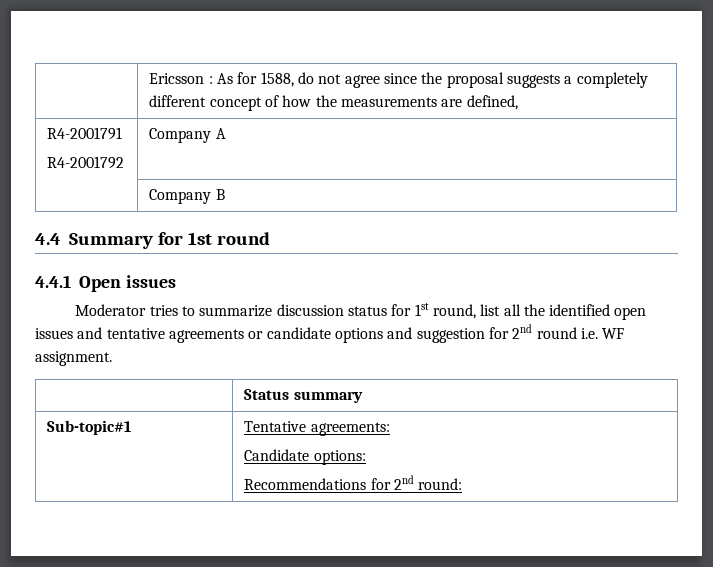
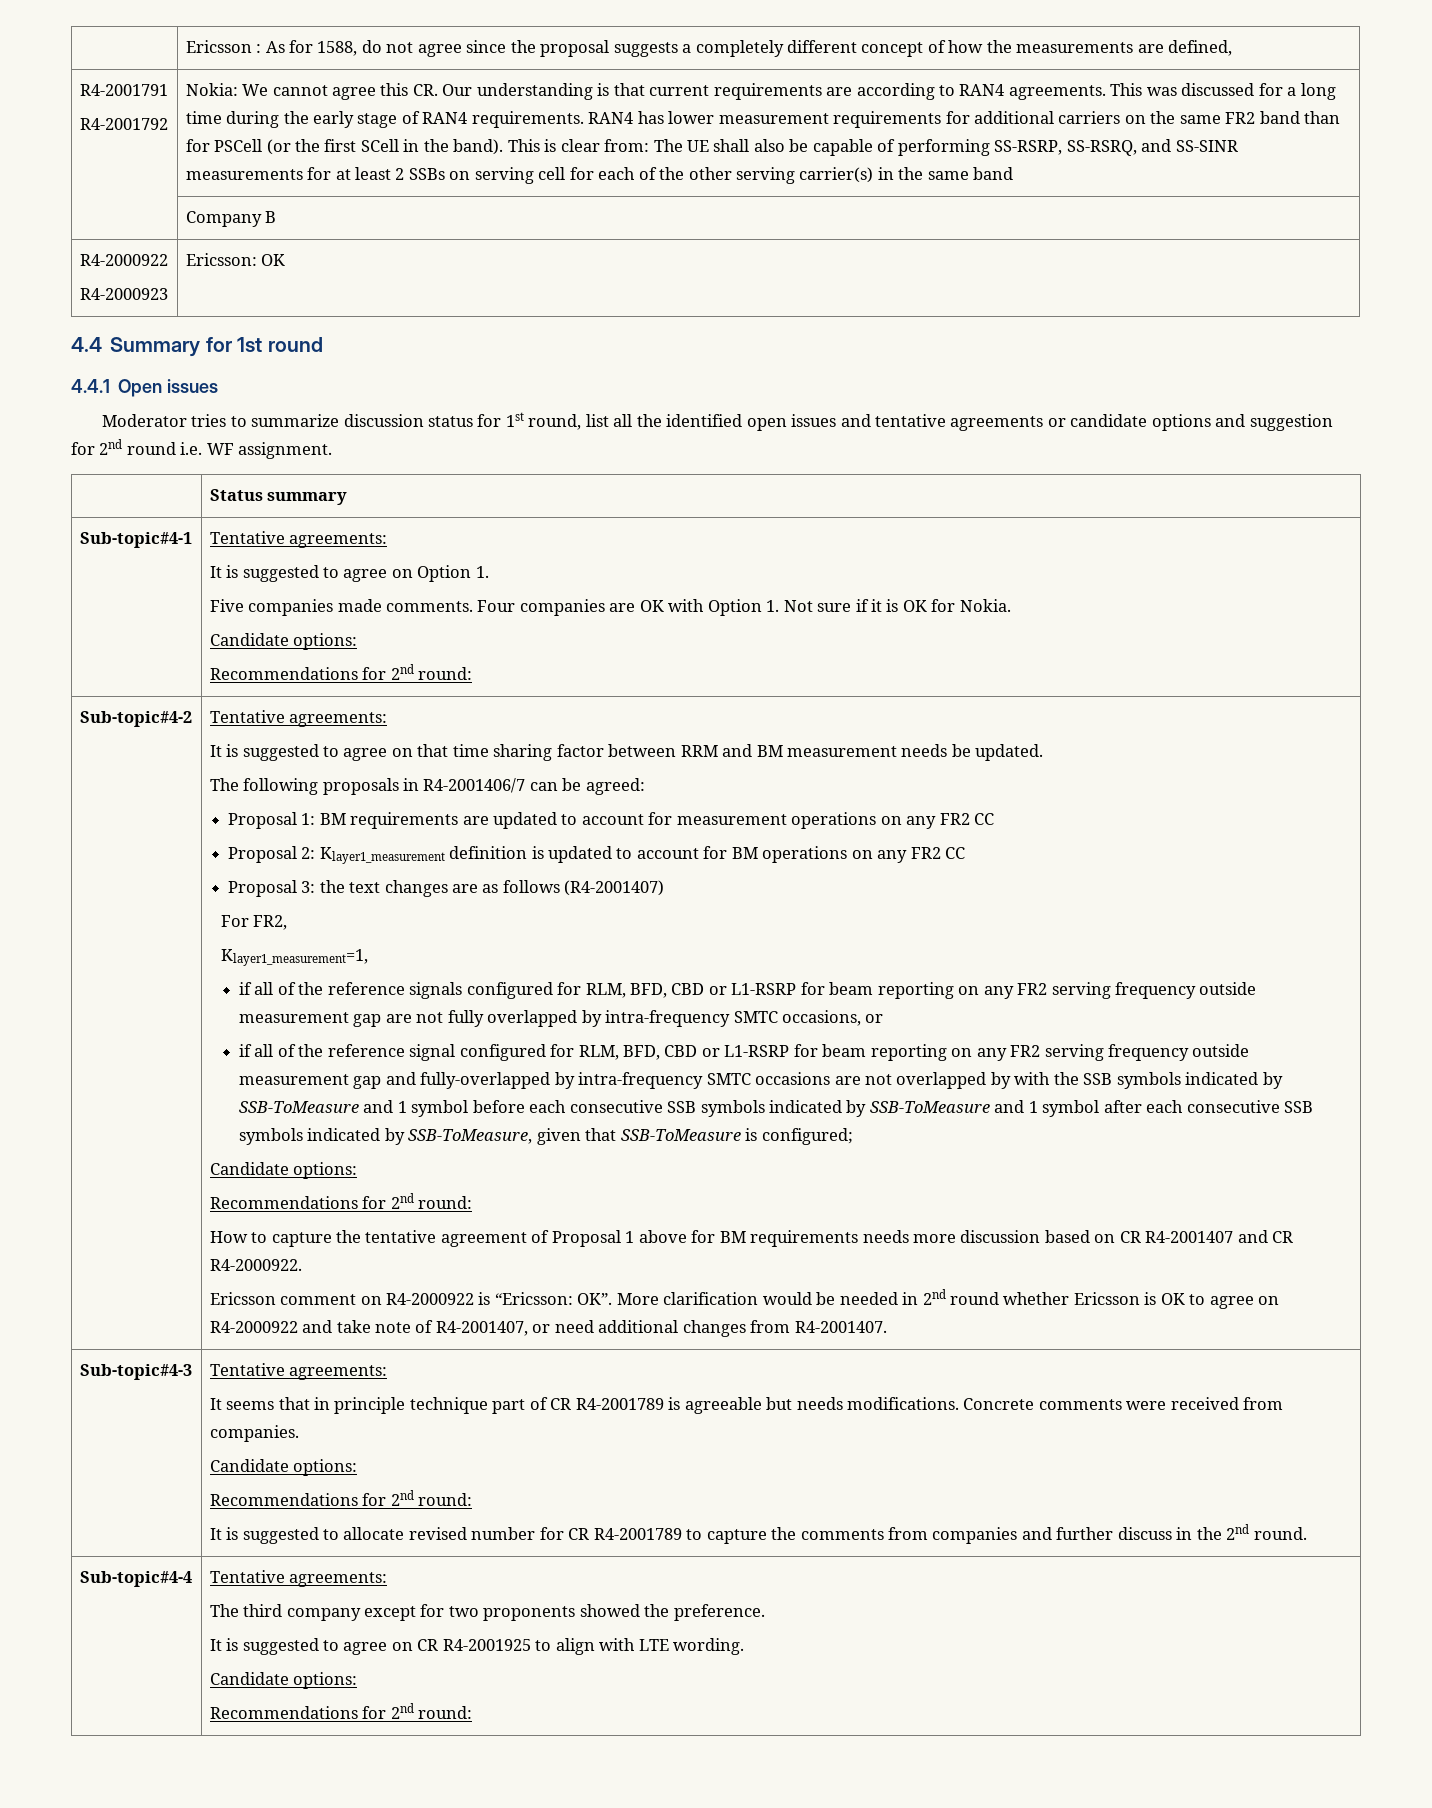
[149,128,226,143] [149,189,225,204] Company A // | Company B -> [185,83,1336,100] [185,111,1341,128] [185,139,1238,156] [185,167,1014,184] [185,211,277,227] [79,254,168,266] [79,288,168,300] [185,253,286,266] Nokia: We cannot agree this CR. Our understanding is that current requirements are according to RAN4 agreements. This was discussed for a long time during the early stage of RAN4 requirements. RAN4 has lower measurement requirements for additional carriers on the same FR2 band than for PSCell (or the first SCell in the band). This is clear from: The UE shall also be capable of performing SS-RSRP, SS-RSRQ, and SS-SINR measurements for at least 2 SSBs on serving cell for each of the other serving carrier(s) in the same band // | Company B // R4-2000922 // R4-2000923 | Ericsson: OK
[47,420,132,435] [244,421,390,436] [244,449,366,465] [244,475,463,490] Sub-topic#1 | Tentative agreements: // Candidate options: // Recommendations for 2nd round: -> [79,532,192,548] [209,531,388,548] [209,565,489,582] [209,599,1011,616] [209,633,358,650] [209,664,472,680] [79,711,192,727] [209,710,388,727] [209,744,1044,761] [209,778,645,795] [227,812,995,829] [227,846,966,864] [227,880,665,897] [220,915,288,930] [220,949,368,966] [238,982,1257,999] [238,1010,884,1027] [238,1044,1250,1061] [238,1072,1283,1089] [238,1100,1314,1117] [238,1128,853,1145] [209,1162,358,1179] [209,1193,472,1209] [209,1230,1294,1247] [209,1259,302,1271] [209,1289,1280,1309] [209,1320,887,1337] [79,1364,192,1380] [209,1363,388,1380] [209,1397,1284,1414] [209,1425,299,1442] [209,1459,358,1476] [209,1490,472,1506] [209,1524,1307,1544] [79,1571,192,1587] [209,1570,388,1587] [209,1604,765,1621] [209,1638,745,1655] [209,1672,358,1689] [209,1703,472,1719] Sub-topic#4-1 | Tentative agreements: // It is suggested to agree on Option 1. // Five companies made comments. Four companies are OK with Option 1. Not sure if it is OK for Nokia. // Candidate options: // Recommendations for 2nd round: // Sub-topic#4-2 | Tentative agreements: // It is suggested to agree on that time sharing factor between RRM and BM measurement needs be updated. // The following proposals in R4-2001406/7 can be agreed: // Proposal 1: BM requirements are updated to account for measurement operations on any FR2 CC // Proposal 2: Klayer1_measurement definition is updated to account for BM operations on any FR2 CC // Proposal 3: the text changes are as follows (R4-2001407) // For FR2, // Klayer1_measurement=1, // if all of the reference signals configured for RLM, BFD, CBD or L1-RSRP for beam reporting on any FR2 serving frequency outside measurement gap are not fully overlapped by intra-frequency SMTC occasions, or // if all of the reference signal configured for RLM, BFD, CBD or L1-RSRP for beam reporting on any FR2 serving frequency outside measurement gap and fully-overlapped by intra-frequency SMTC occasions are not overlapped by with the SSB symbols indicated by SSB-ToMeasure and 1 symbol before each consecutive SSB symbols indicated by SSB-ToMeasure and 1 symbol after each consecutive SSB symbols indicated by SSB-ToMeasure, given that SSB-ToMeasure is configured; // Candidate options: // Recommendations for 2nd round: // How to capture the tentative agreement of Proposal 1 above for BM requirements needs more discussion based on CR R4-2001407 and CR R4-2000922. // Ericsson comment on R4-2000922 is “Ericsson: OK”. More clarification would be needed in 2nd round whether Ericsson is OK to agree on R4-2000922 and take note of R4-2001407, or need additional changes from R4-2001407. // Sub-topic#4-3 | Tentative agreements: // It seems that in principle technique part of CR R4-2001789 is agreeable but needs modifications. Concrete comments were received from companies. // Candidate options: // Recommendations for 2nd round: // It is suggested to allocate revised number for CR R4-2001789 to capture the comments from companies and further discuss in the 2nd round. // Sub-topic#4-4 | Tentative agreements: // The third company except for two proponents showed the preference. // It is suggested to agree on CR R4-2001925 to align with LTE wording. // Candidate options: // Recommendations for 2nd round:

